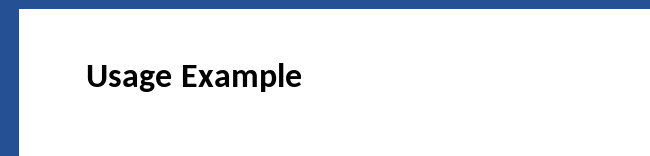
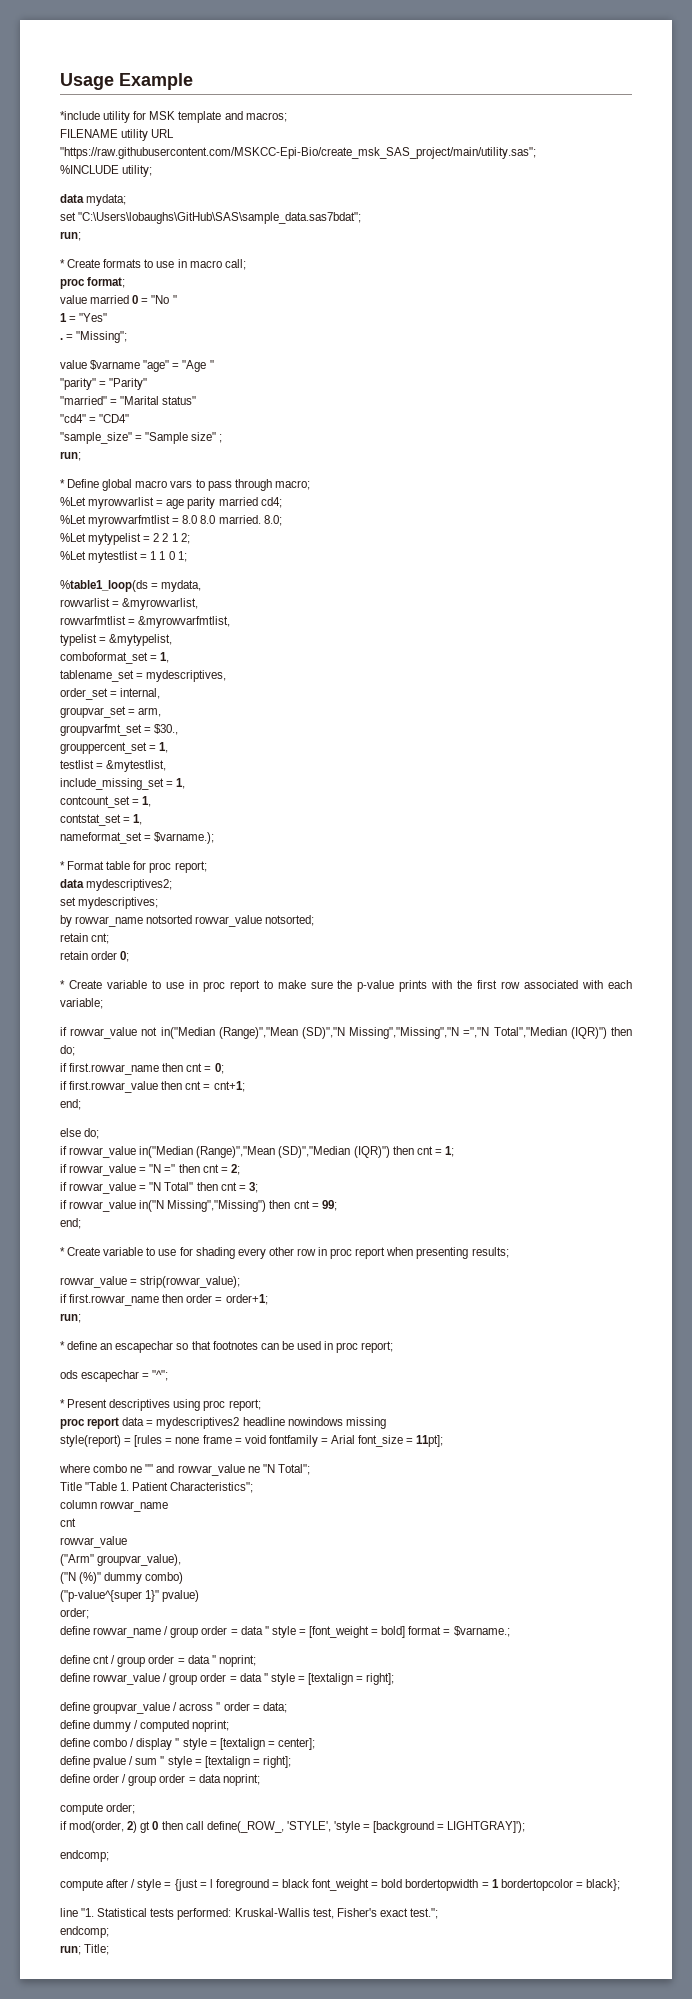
(303, 77) none -> [60,111,287,123] [60,129,175,141] [60,147,536,159] [60,165,153,177] [60,194,127,206] [60,212,362,224] [60,231,81,241] [60,259,246,270] [60,277,126,289] [60,295,177,304] [60,313,108,322] [60,331,128,343] [60,360,214,372] [60,378,148,390] [60,396,197,405] [60,414,130,423] [60,432,223,444] [60,451,81,461] [60,479,310,491] [60,497,282,509] [60,515,282,527] [60,533,190,545] [60,551,187,563] [60,580,202,592] [60,598,199,610] [60,616,231,628] [60,634,173,646] [60,652,170,664] [60,670,227,682] [60,688,161,700] [60,706,162,718] [60,724,179,736] [60,742,169,754] [60,760,167,772] [60,778,186,790] [60,796,152,808] [60,814,143,826] [60,832,215,844] [60,861,207,873] [60,879,173,891] [60,897,159,909] [60,915,315,927] [60,933,110,944] [60,951,130,962] [60,980,632,992] [60,998,103,1009] [60,1027,632,1039] [60,1045,75,1056] [60,1063,224,1075] [60,1081,245,1093] [60,1099,81,1110] [60,1128,100,1139] [60,1146,454,1158] [60,1164,240,1176] [60,1182,258,1194] [60,1200,337,1212] [60,1218,81,1229] [60,1247,509,1259] [60,1276,241,1288] [60,1294,268,1306] [60,1313,81,1323] [60,1341,394,1353] [60,1370,169,1382] [60,1399,261,1411] [60,1417,386,1429] [60,1435,444,1447] [59,1464,310,1476] [60,1482,254,1493] [60,1500,169,1512] [60,1518,76,1527] [60,1536,127,1548] [60,1554,182,1566] [60,1572,184,1584] [60,1590,200,1602] [60,1608,89,1619] [60,1626,510,1638] [60,1655,256,1667] [60,1673,395,1685] [60,1702,287,1714] [60,1720,230,1732] [60,1738,315,1750] [60,1756,291,1768] [60,1774,260,1786] [60,1803,136,1815] [60,1821,526,1833] [60,1850,109,1862] [60,1879,620,1891] [60,1908,438,1920] [60,1926,109,1938] [60,1944,110,1955] // *include utility for MSK template and macros; // FILENAME utility URL "https://raw.githubusercontent.com/MSKCC-Epi-Bio/create_msk_SAS_project/main/utility.sas"; // %INCLUDE utility; // data mydata; // set "C:\Users\lobaughs\GitHub\SAS\sample_data.sas7bdat"; // run; // * Create formats to use in macro call; // proc format; // value married 0 = "No " // 1 = "Yes" // . = "Missing"; // value $varname "age" = "Age " // "parity" = "Parity" // "married" = "Marital status" // "cd4" = "CD4" // "sample_size" = "Sample size" ; // run; // * Define global macro vars to pass through macro; // %Let myrowvarlist = age parity married cd4; // %Let myrowvarfmtlist = 8.0 8.0 married. 8.0; // %Let mytypelist = 2 2 1 2; // %Let mytestlist = 1 1 0 1; // %table1_loop(ds = mydata, // rowvarlist = &myrowvarlist, // rowvarfmtlist = &myrowvarfmtlist, // typelist = &mytypelist, // comboformat_set = 1, // tablename_set = mydescriptives, // order_set = internal, // groupvar_set = arm, // groupvarfmt_set = $30., // grouppercent_set = 1, // testlist = &mytestlist, // include_missing_set = 1, // contcount_set = 1, // contstat_set = 1, // nameformat_set = $varname.); // * Format table for proc report; // data mydescriptives2; // set mydescriptives; // by rowvar_name notsorted rowvar_value notsorted; // retain cnt; // retain order 0; // * Create variable to use in proc report to make sure the p-value prints with the first row associated with each variable; // if rowvar_value not in("Median (Range)","Mean (SD)","N Missing","Missing","N =","N Total","Median (IQR)") then do; // if first.rowvar_name then cnt = 0; // if first.rowvar_value then cnt = cnt+1; // end; // else do; // if rowvar_value in("Median (Range)","Mean (SD)","Median (IQR)") then cnt = 1; // if rowvar_value = "N =" then cnt = 2; // if rowvar_value = "N Total" then cnt = 3; // if rowvar_value in("N Missing","Missing") then cnt = 99; // end; // * Create variable to use for shading every other row in proc report when presenting results; // rowvar_value = strip(rowvar_value); // if first.rowvar_name then order = order+1; // run; // * define an escapechar so that footnotes can be used in proc report; // ods escapechar = "^"; // * Present descriptives using proc report; // proc report data = mydescriptives2 headline nowindows missing // style(report) = [rules = none frame = void fontfamily = Arial font_size = 11pt]; // where combo ne "" and rowvar_value ne "N Total"; // Title "Table 1. Patient Characteristics"; // column rowvar_name // cnt // rowvar_value // ("Arm" groupvar_value), // ("N (%)" dummy combo) // ("p-value^{super 1}" pvalue) // order; // define rowvar_name / group order = data '' style = [font_weight = bold] format = $varname.; // define cnt / group order = data '' noprint; // define rowvar_value / group order = data '' style = [textalign = right]; // define groupvar_value / across '' order = data; // define dummy / computed noprint; // define combo / display '' style = [textalign = center]; // define pvalue / sum '' style = [textalign = right]; // define order / group order = data noprint; // compute order; // if mod(order, 2) gt 0 then call define(_ROW_, 'STYLE', 'style = [background = LIGHTGRAY]'); // endcomp; // compute after / style = {just = l foreground = black font_weight = bold bordertopwidth = 1 bordertopcolor = black}; // line "1. Statistical tests performed: Kruskal-Wallis test, Fisher's exact test."; // endcomp; // run; Title;

